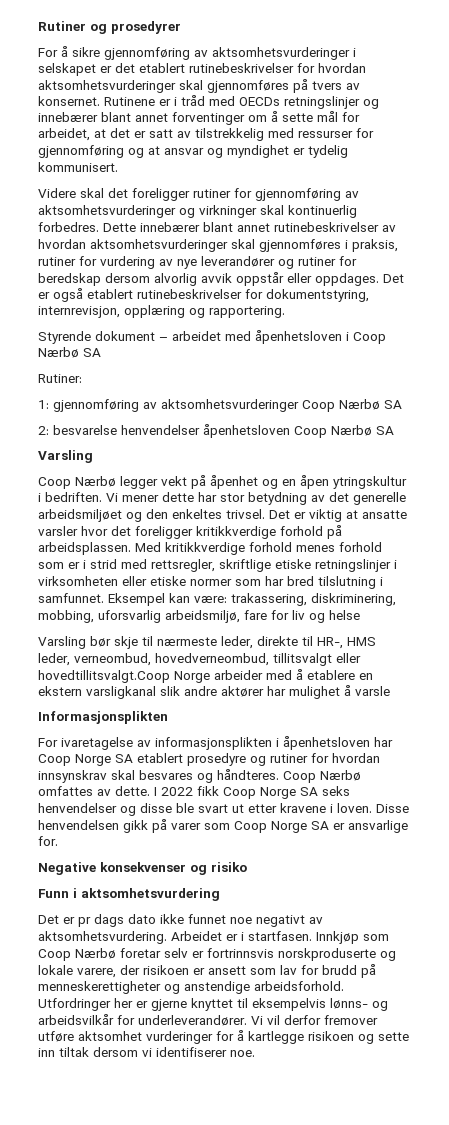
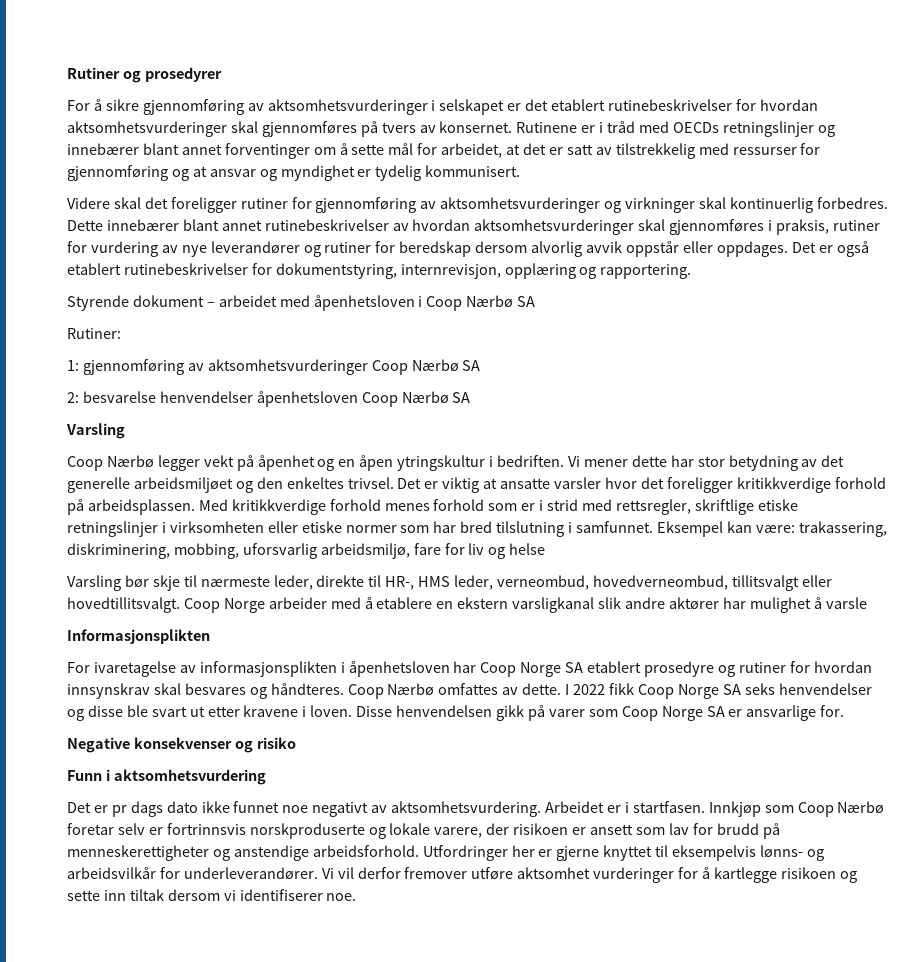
[38,670,170,683] hovedtillitsvalgt.Coop -> [67,597,220,613] hovedtillitsvalgt. Coop

